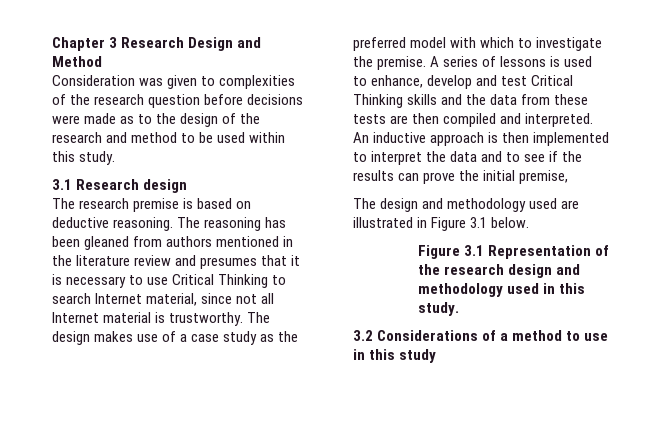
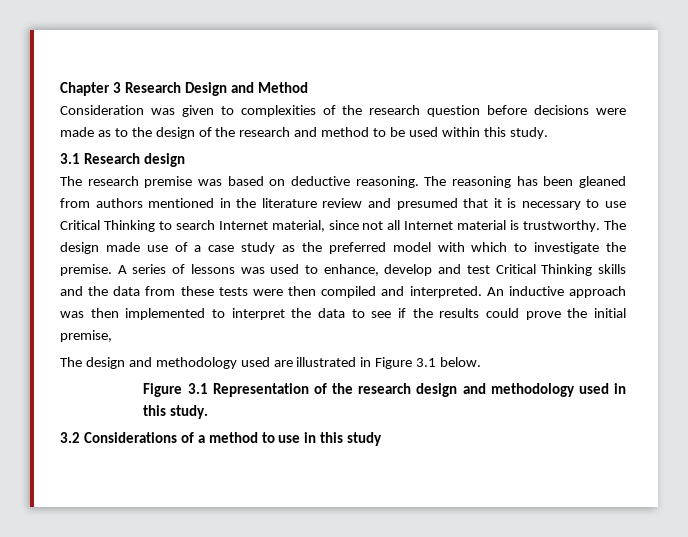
[183,198,194,209] is -> [197,179,222,186] was
[200,257,258,269] presumes -> [396,198,458,210] presumed
[94,331,134,342] makes -> [105,242,140,252] made
[550,56,561,67] is -> [240,267,265,274] was
[390,115,409,124] are -> [252,289,283,296] were
[488,132,499,143] is -> [60,311,84,318] was
[481,151,503,162] and -> (345, 313) none
[398,173,420,181] can -> [486,308,519,318] could

